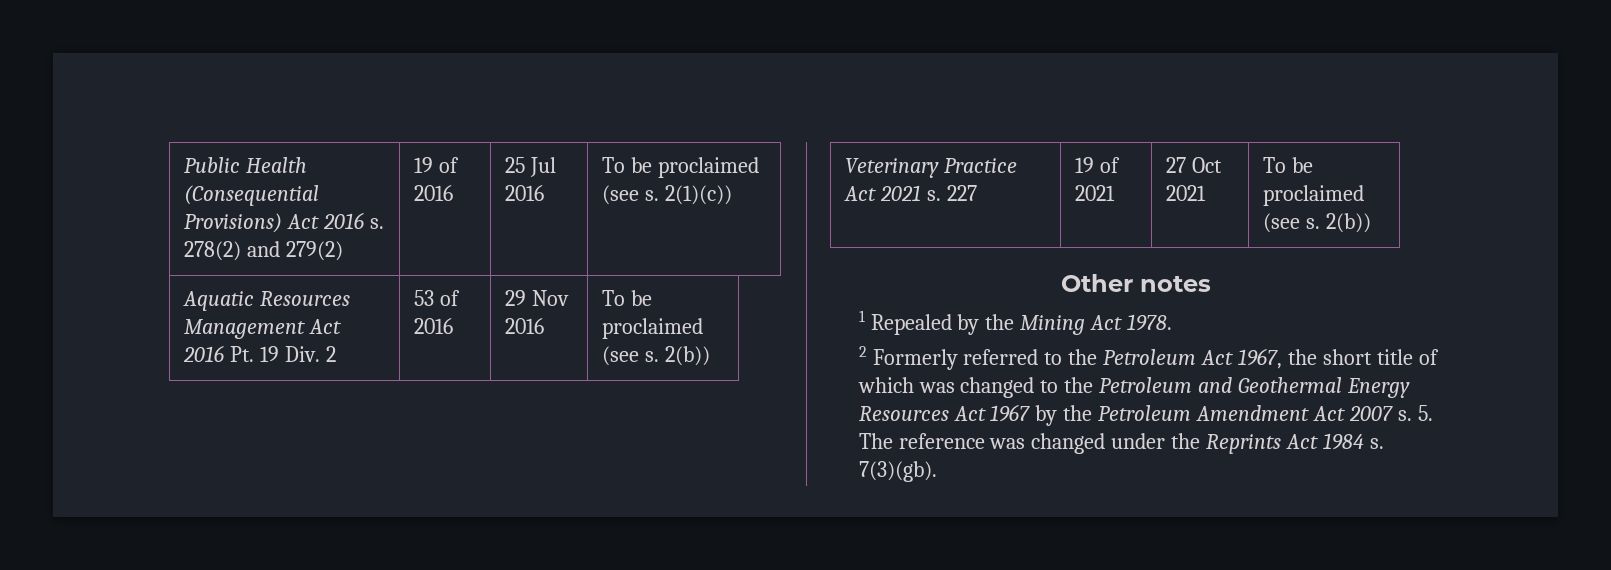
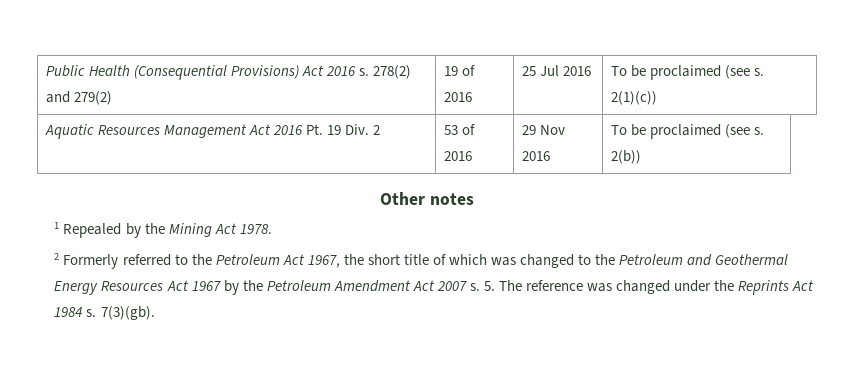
[845,158,1018,178] [844,185,978,201] [1075,157,1121,173] [1075,185,1116,201] [1166,157,1223,173] [1166,185,1207,201] [1263,157,1314,173] [1263,185,1365,206] [1263,213,1372,233] // Veterinary Practice Act 2021 s. 227 | 19 of 2021 | 27 Oct 2021 | To be proclaimed (see s. 2(b)) -> (641, 157) none

